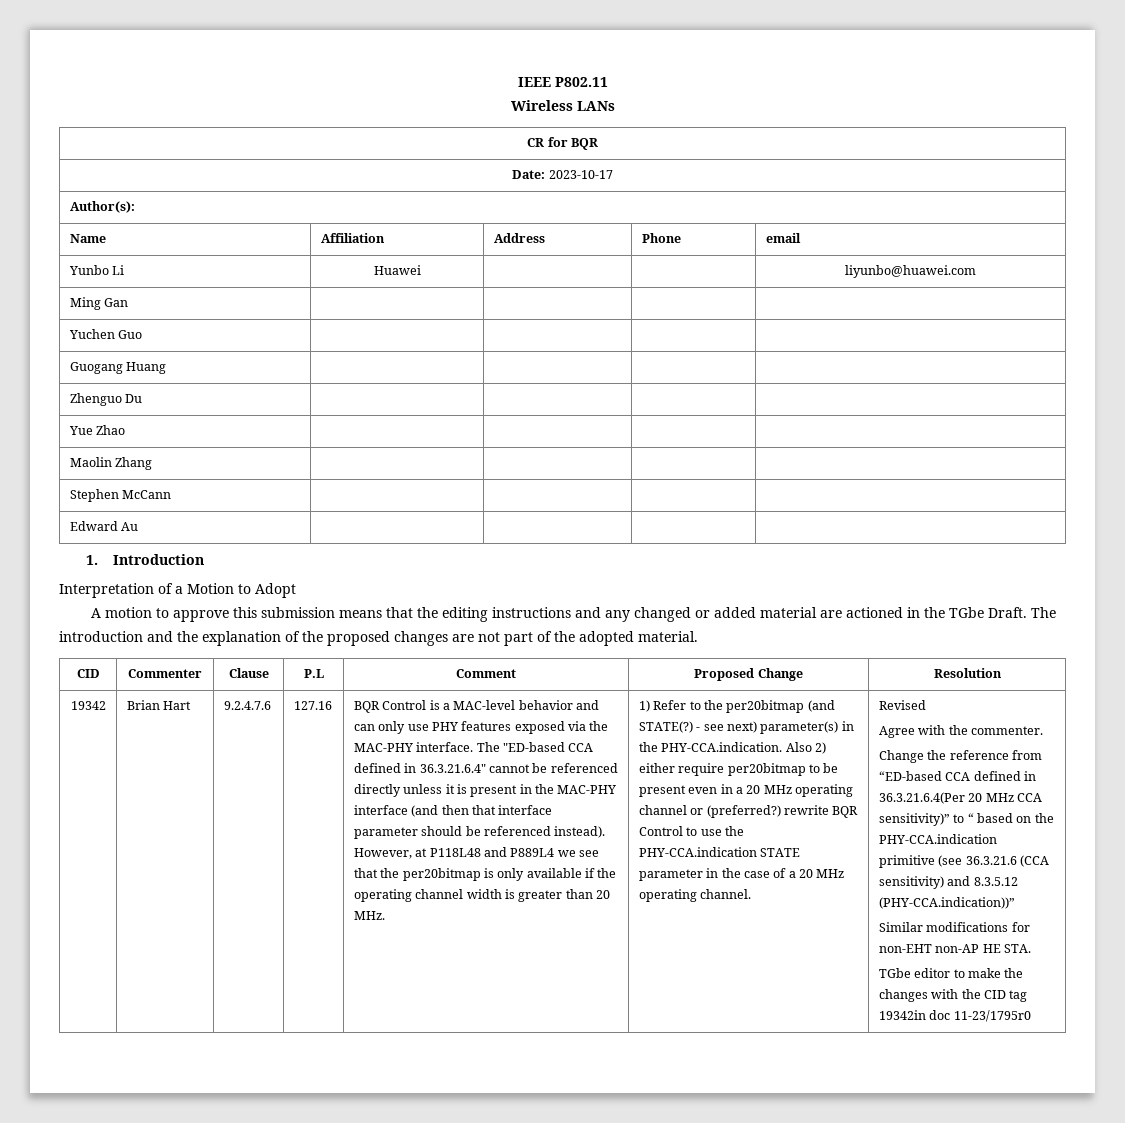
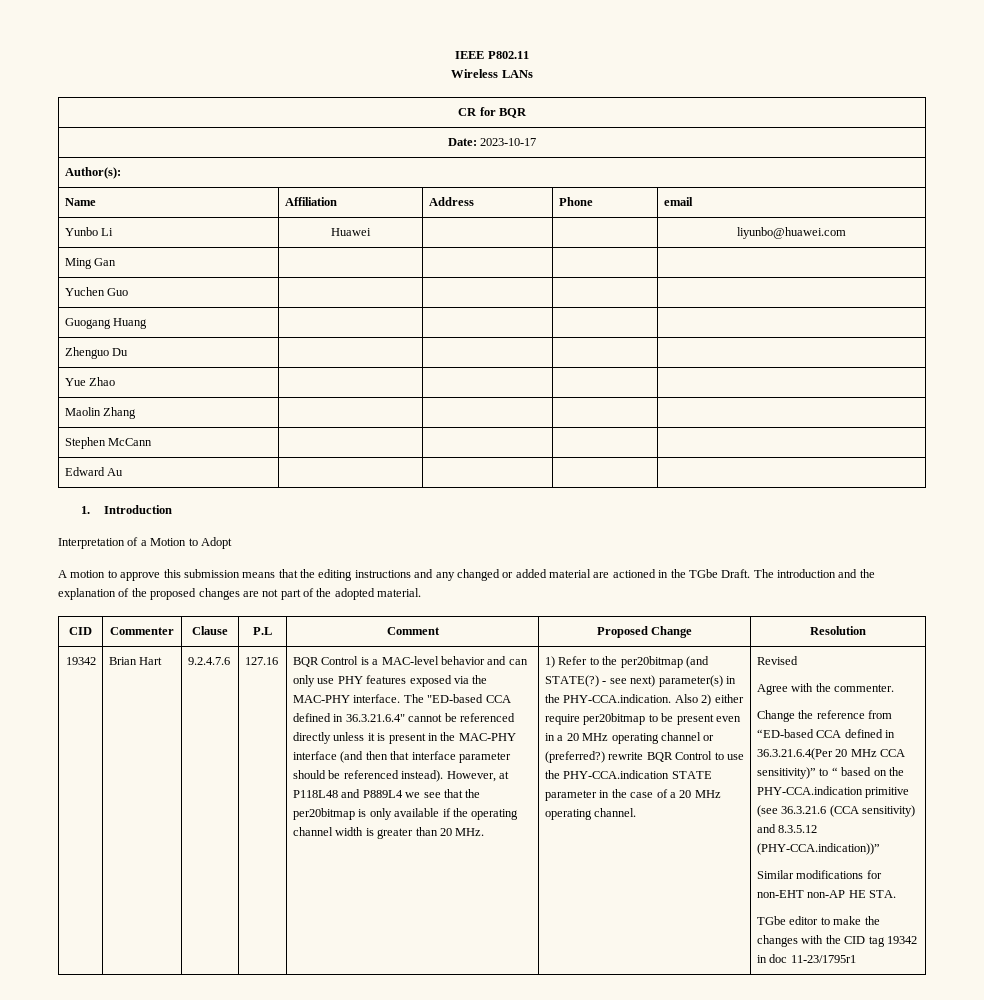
[878,1010,1031,1022] 19342in doc 11-23/1795r0 -> [886,936,917,944] [756,954,856,963] 19342 in doc 11-23/1795r1

